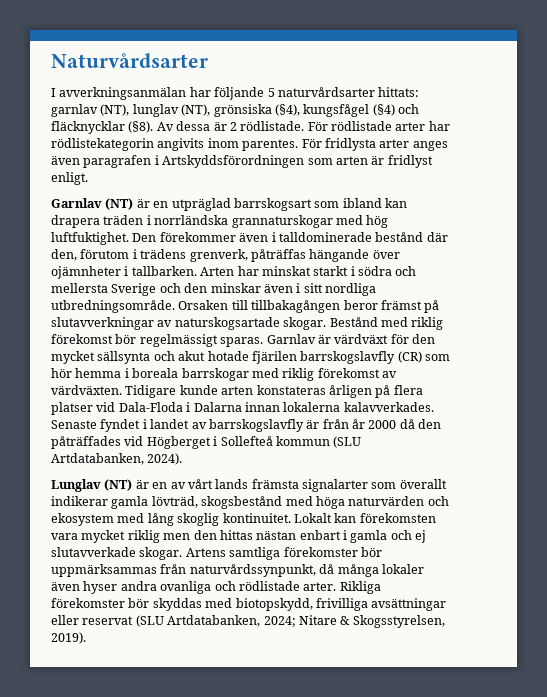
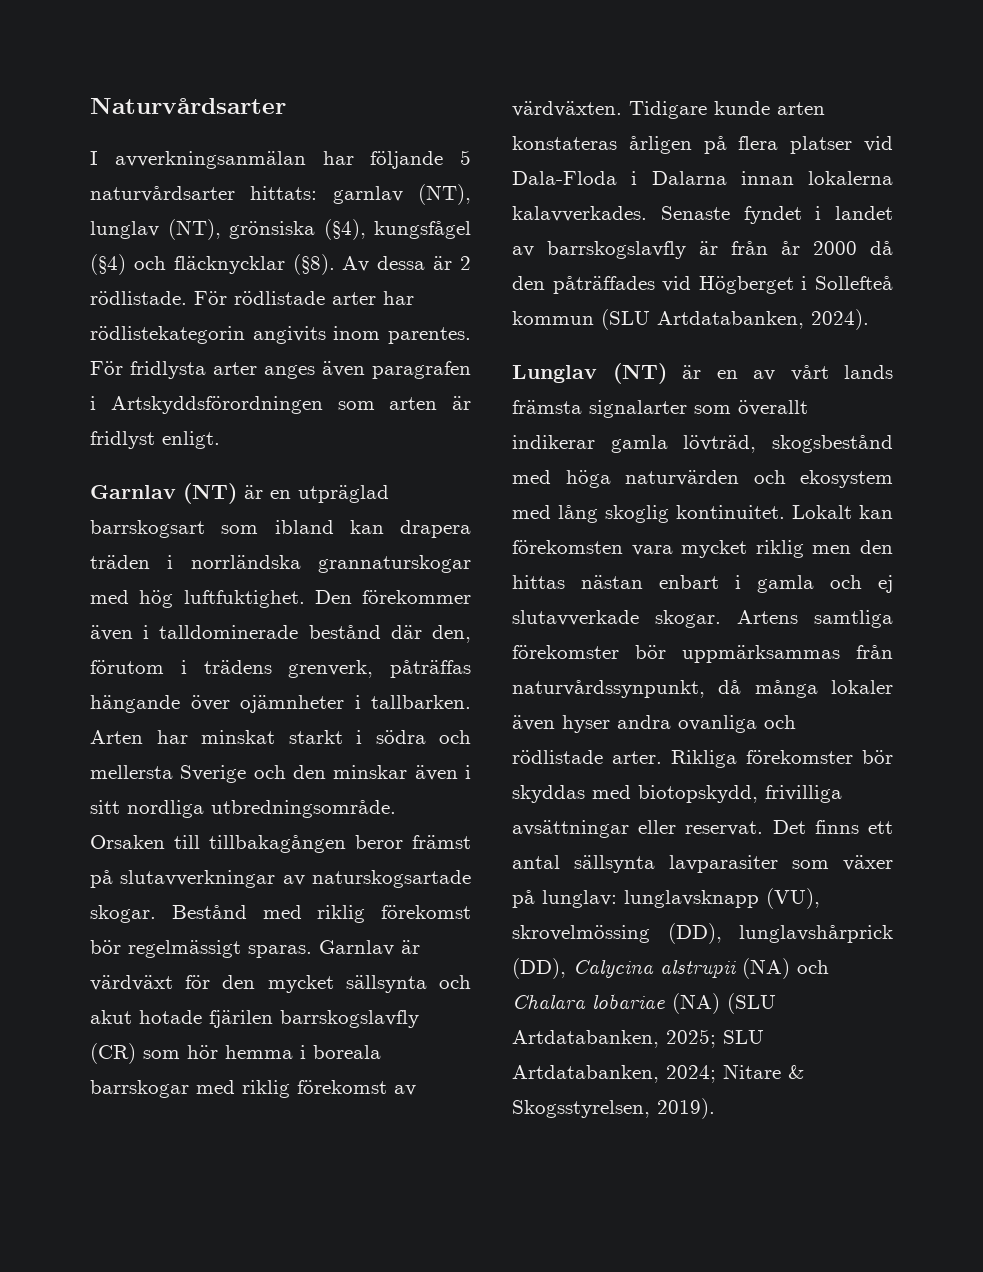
[82,615,164,627] reservat (SLU -> [685,820,893,836] [512,855,893,873] [512,888,820,909] [512,923,893,944] [512,958,829,979] [512,993,776,1014] [512,1029,764,1048] reservat. Det finns ett antal sällsynta lavparasiter som växer på lunglav: lunglavsknapp (VU), skrovelmössing (DD), lunglavshårprick (DD), Calycina alstrupii (NA) och Chalara lobariae (NA) (SLU Artdatabanken, 2025; SLU

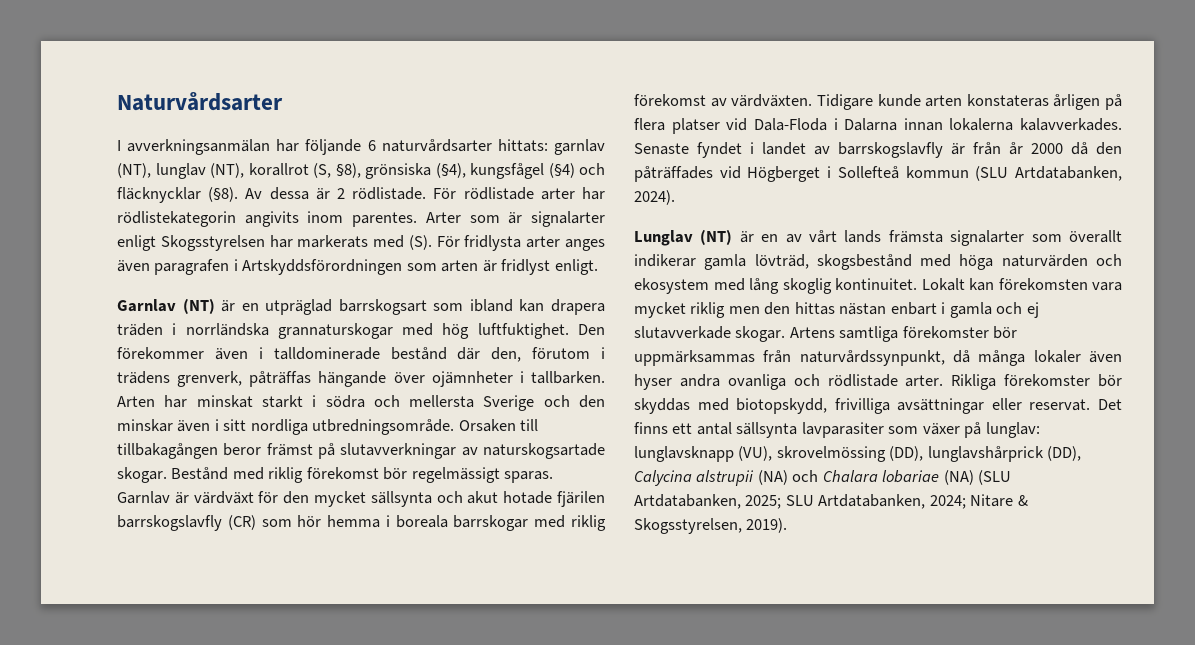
[460,150,471,165] 5 -> [367,140,376,151] 6
(221, 229) none -> [248,163,361,178] korallrot (S, §8),
(471, 335) none -> [425,211,605,227] [117,235,432,251] Arter som är signalarter enligt Skogsstyrelsen har markerats med (S).

